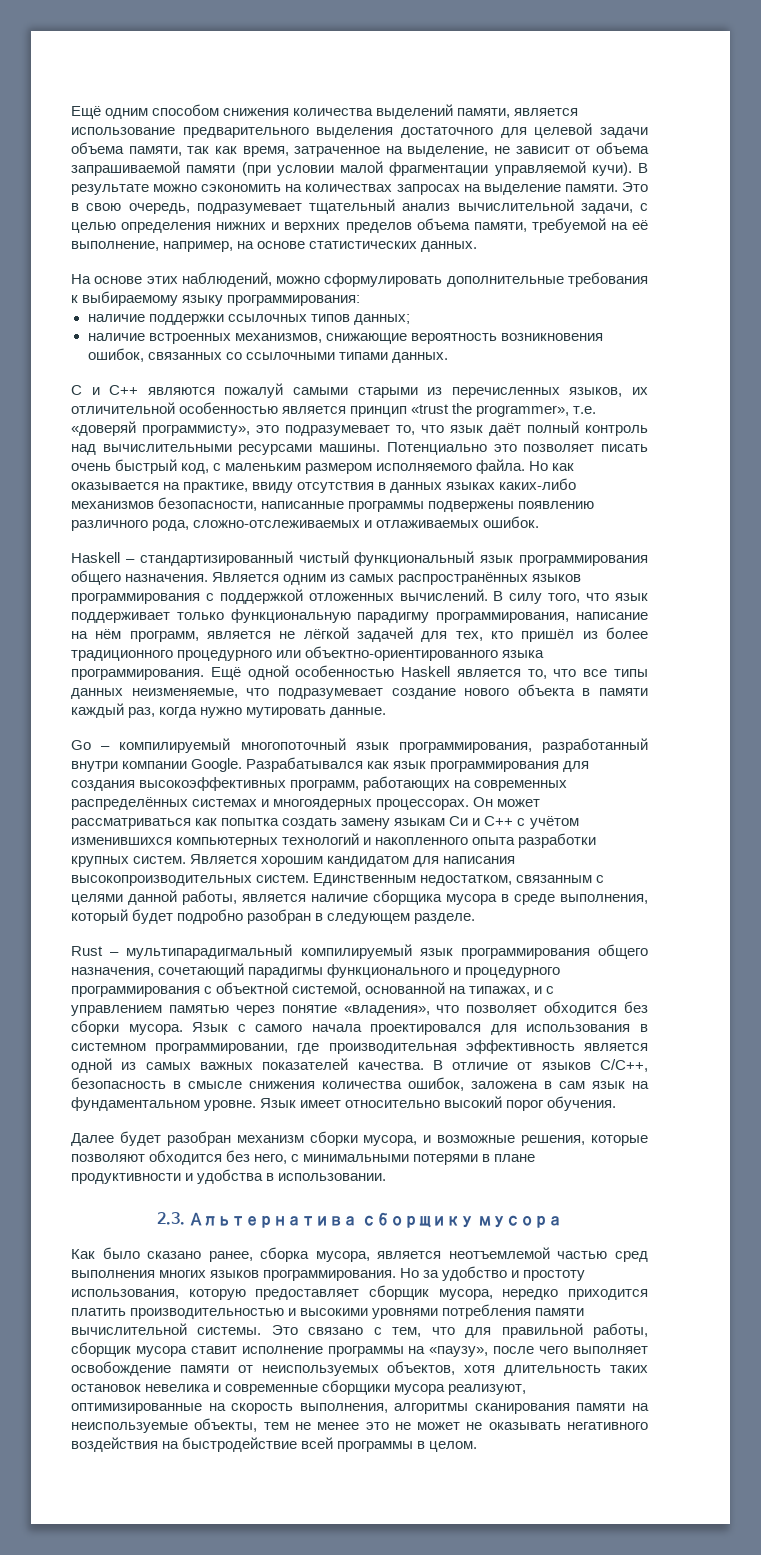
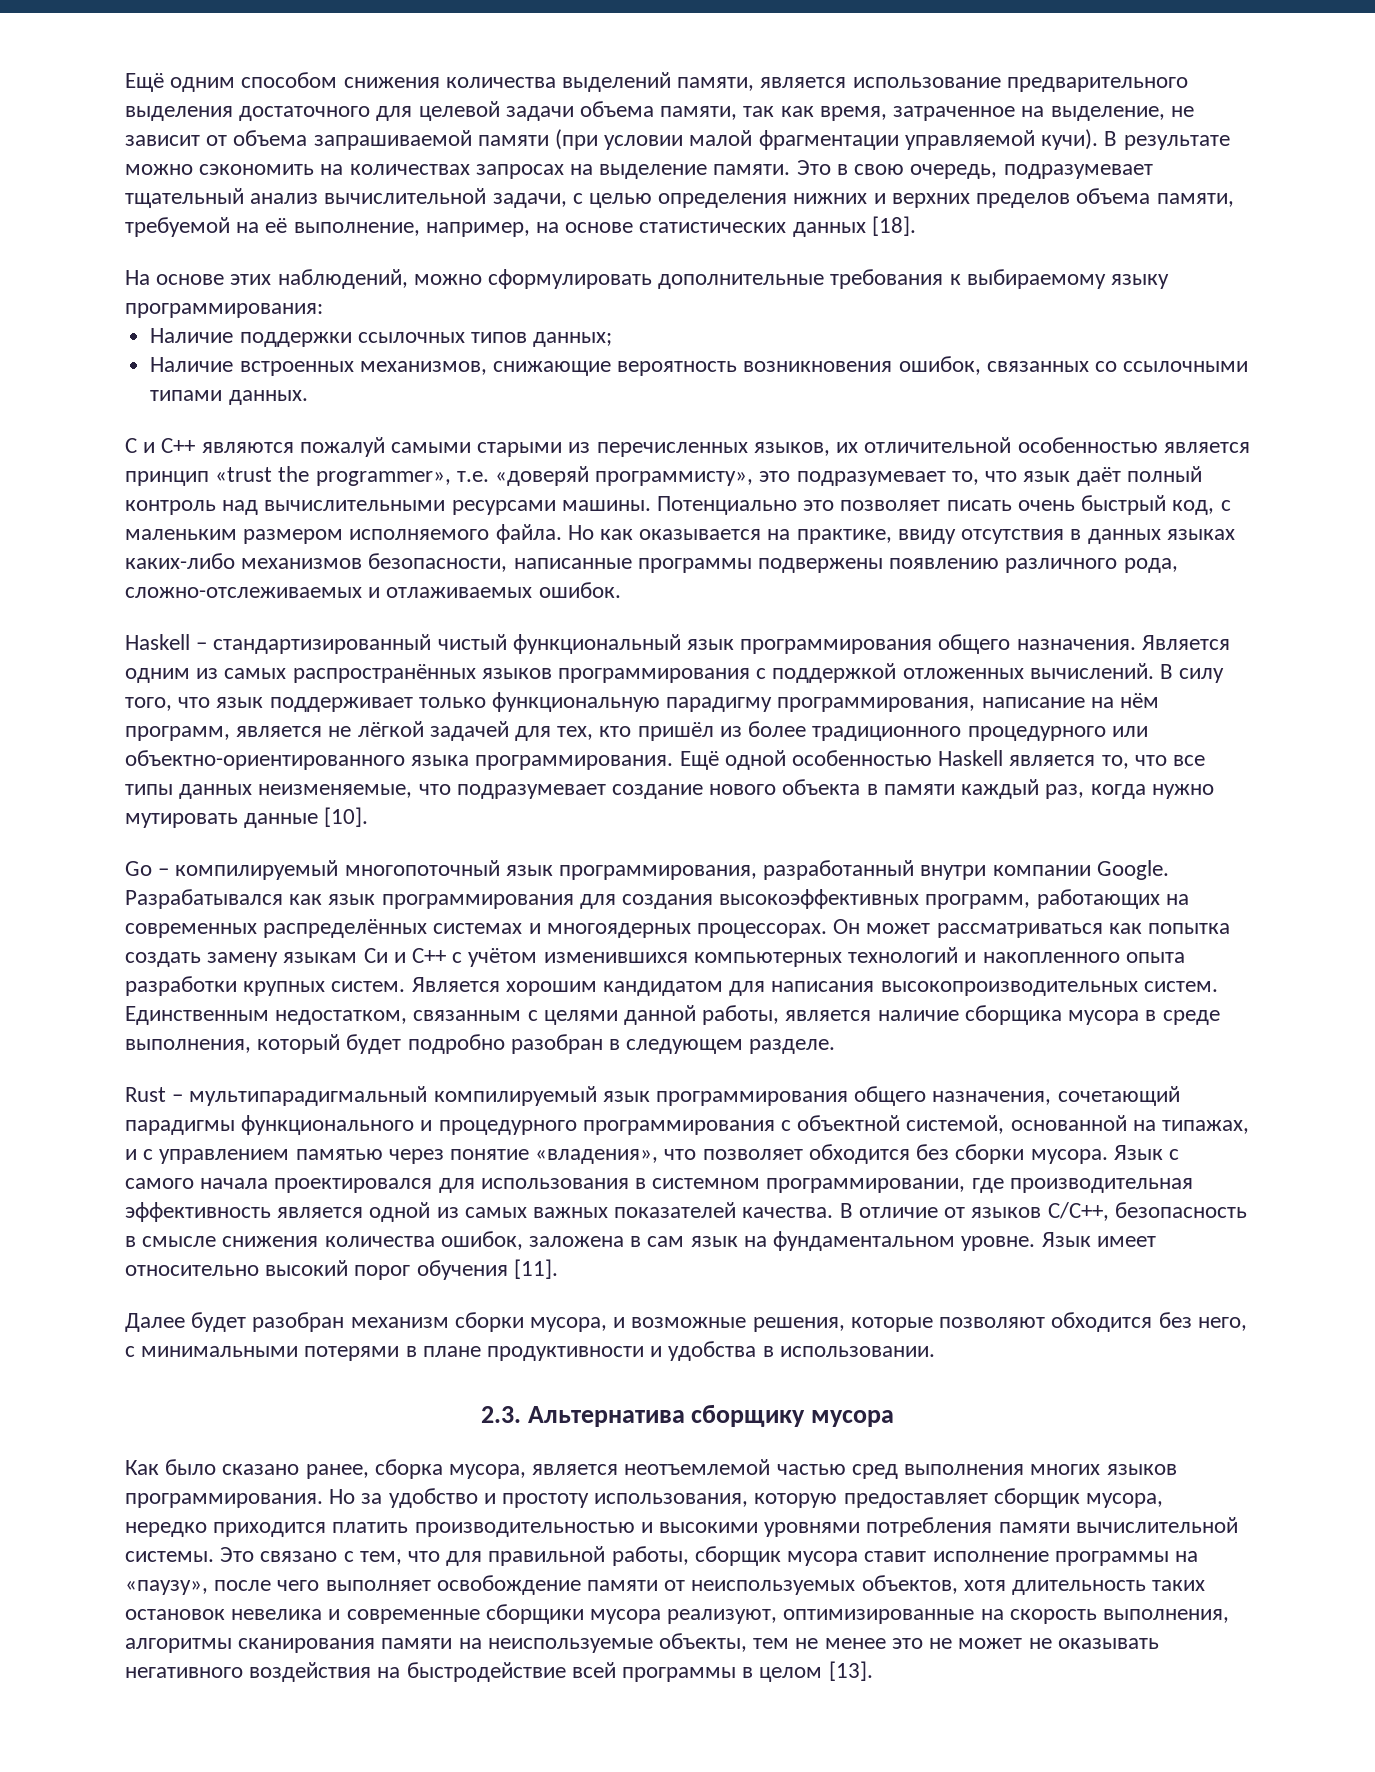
[421,241,478,252] данных. -> [792,216,916,237] данных [18].
[87,314,145,322] наличие -> [150,328,234,343] Наличие
[87,333,145,341] наличие -> [150,357,234,372] Наличие
[330,707,387,718] данные. -> [244,807,369,828] данные [10].
[547,1096,617,1111] обучения. -> [416,1259,558,1280] обучения [11].
[429,1441,478,1452] целом. -> [759,1661,873,1682] целом [13].

